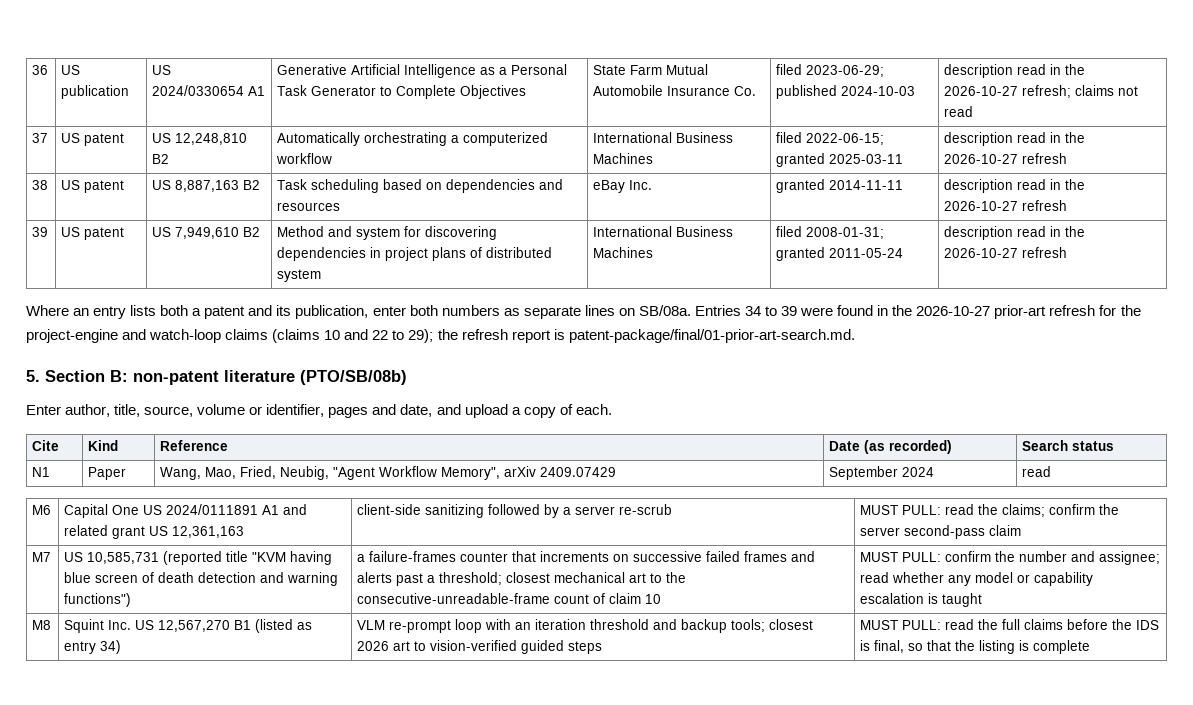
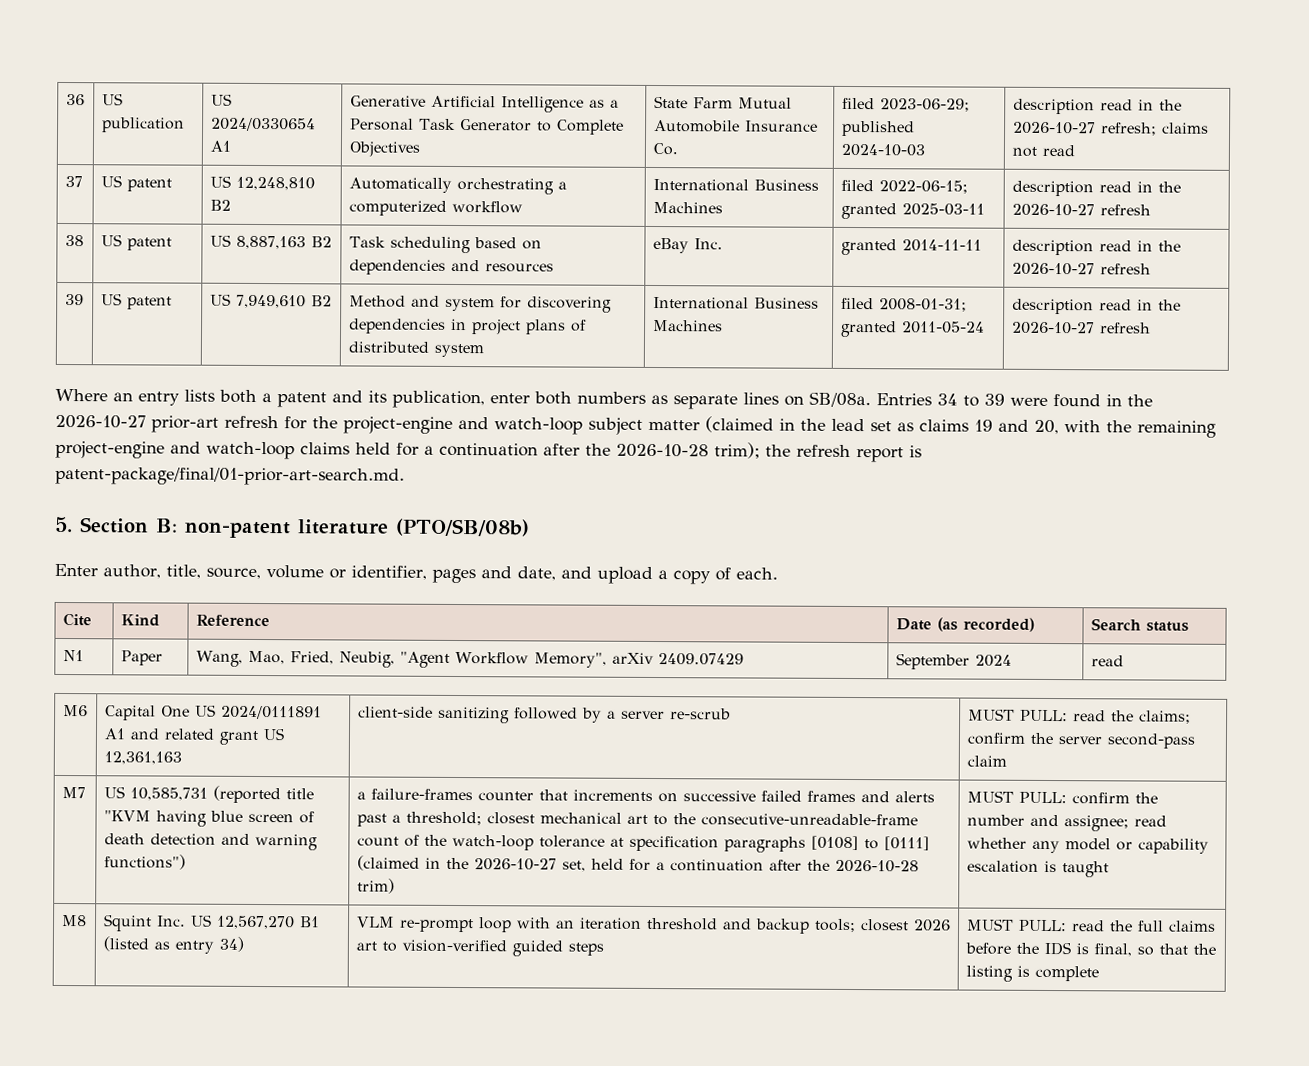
[225,329,434,343] claims (claims 10 and 22 to 29); -> [588,416,1216,438] [55,440,760,460] subject matter (claimed in the lead set as claims 19 and 20, with the remaining project-engine and watch-loop claims held for a continuation after the 2026-10-28 trim);
[609,593,662,604] claim 10 -> [423,834,930,853] [356,855,919,873] [356,878,395,894] the watch-loop tolerance at specification paragraphs [0108] to [0111] (claimed in the 2026-10-27 set, held for a continuation after the 2026-10-28 trim)

